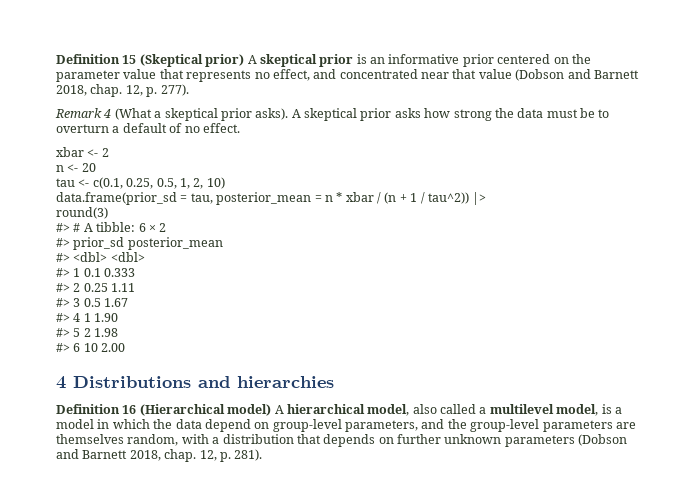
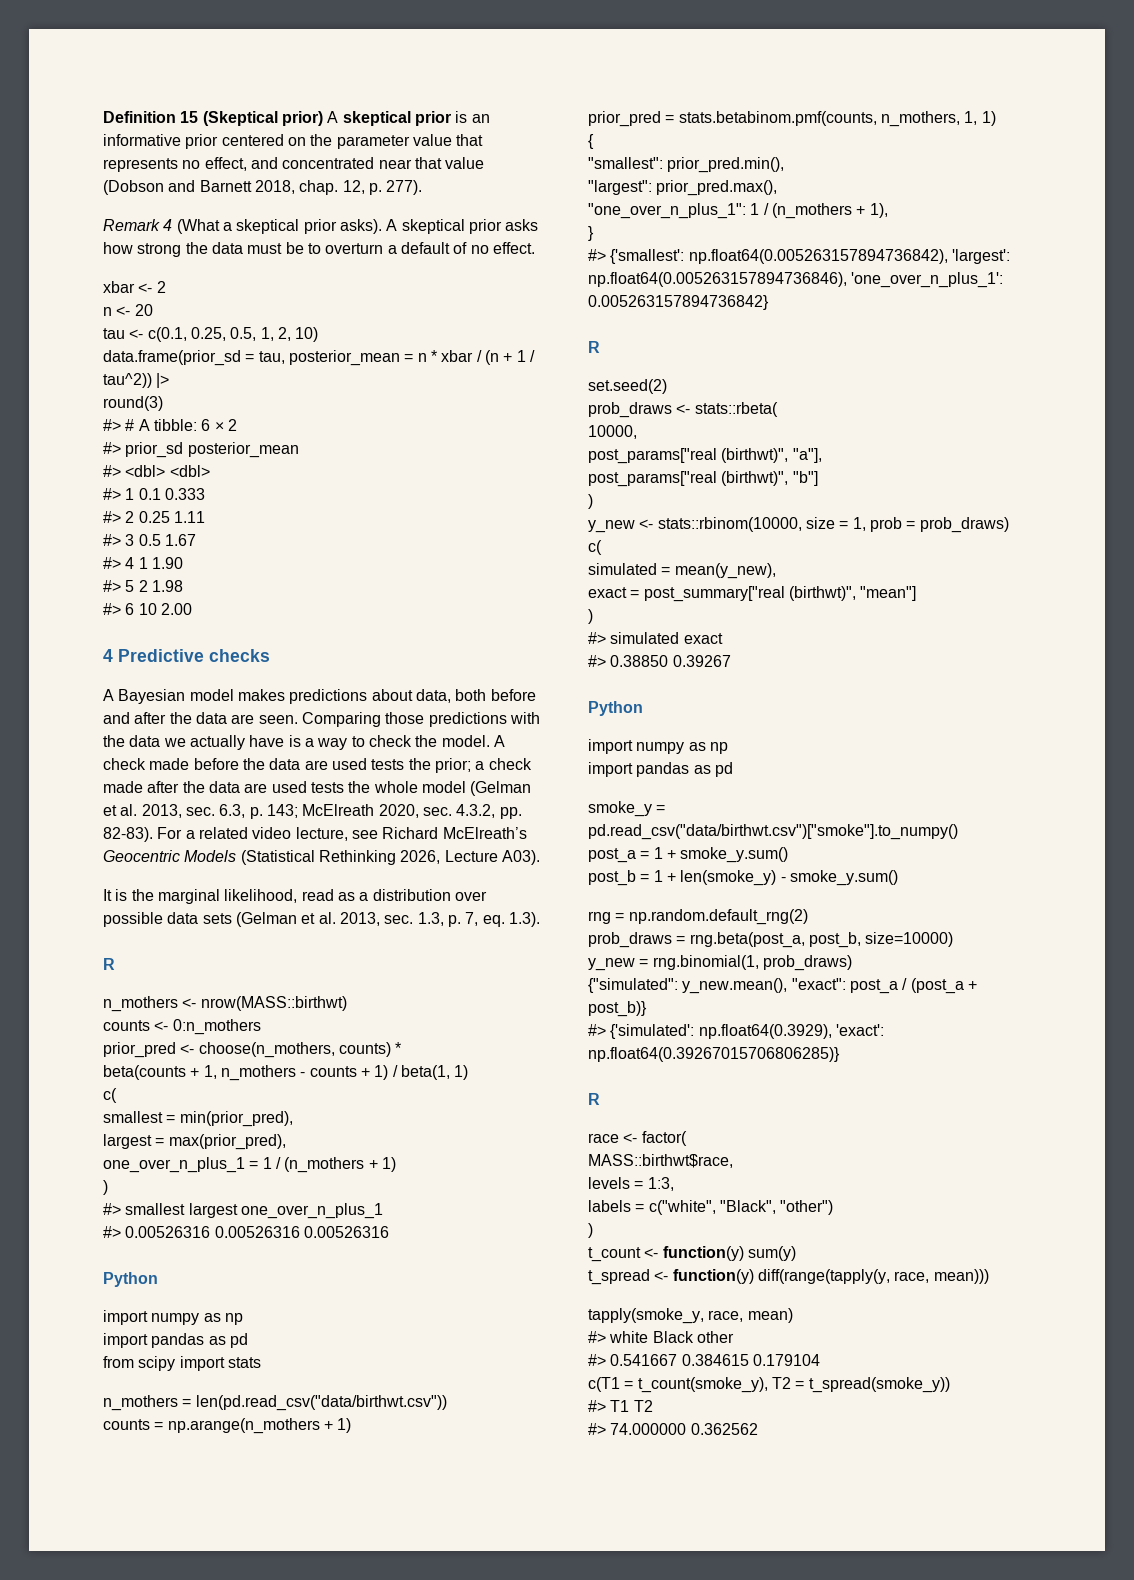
[73,376,334,388] [56,404,622,416] [56,419,636,432] [56,434,628,447] [56,449,263,462] Distributions and hierarchies // Definition 16 (Hierarchical model) A hierarchical model, also called a multilevel model, is a model in which the data depend on group-level parameters, and the group-level parameters are themselves random, with a distribution that depends on further unknown parameters (Dobson and Barnett 2018, chap. 12, p. 281). -> [118,649,270,662] [103,689,536,704] [103,712,540,727] [103,735,505,750] [103,758,532,773] [103,781,532,796] [103,804,522,819] [103,827,527,842] [103,850,540,865] [103,889,487,904] [103,912,540,927] [103,958,115,970] [103,996,347,1012] [103,1019,261,1035] [103,1042,402,1058] [103,1065,469,1081] [103,1088,117,1103] [103,1111,293,1127] [103,1134,286,1150] [103,1157,396,1173] [103,1180,108,1195] [103,1203,383,1219] [103,1226,389,1238] [103,1272,158,1287] [103,1310,243,1325] [103,1333,248,1348] [103,1356,261,1371] [103,1395,447,1411] [103,1418,352,1434] [588,111,996,127] [588,134,594,149] [588,157,785,173] [588,180,778,196] [588,203,888,219] [588,226,594,241] [588,249,1010,264] [588,272,1004,288] [588,295,769,310] [588,341,600,353] [588,379,667,394] [588,402,778,418] [588,425,637,439] [588,448,822,464] [588,471,818,487] [588,494,593,509] [588,517,1009,533] [588,540,602,555] [588,563,776,579] [588,586,917,602] [588,609,593,624] [588,632,723,644] [588,655,731,667] [588,701,643,716] [588,739,728,754] [588,762,733,777] [588,801,666,817] [588,824,958,840] [588,847,789,863] [588,870,898,886] [588,909,808,925] [588,932,954,948] [588,955,852,971] [588,978,977,994] [588,1001,647,1017] [588,1024,884,1039] [588,1047,840,1062] [588,1093,600,1105] [588,1131,687,1146] [588,1154,733,1168] [588,1177,674,1191] [588,1200,834,1215] [588,1223,593,1238] [588,1246,796,1262] [588,1269,989,1285] [588,1308,793,1324] [588,1331,734,1343] [588,1354,820,1366] [588,1377,950,1393] [588,1400,653,1412] [588,1423,758,1435] Predictive checks // A Bayesian model makes predictions about data, both before and after the data are seen. Comparing those predictions with the data we actually have is a way to check the model. A check made before the data are used tests the prior; a check made after the data are used tests the whole model (Gelman et al. 2013, sec. 6.3, p. 143; McElreath 2020, sec. 4.3.2, pp. 82-83). For a related video lecture, see Richard McElreath’s Geocentric Models (Statistical Rethinking 2026, Lecture A03). // It is the marginal likelihood, read as a distribution over possible data sets (Gelman et al. 2013, sec. 1.3, p. 7, eq. 1.3). // R // n_mothers <- nrow(MASS::birthwt) // counts <- 0:n_mothers // prior_pred <- choose(n_mothers, counts) * // beta(counts + 1, n_mothers - counts + 1) / beta(1, 1) // c( // smallest = min(prior_pred), // largest = max(prior_pred), // one_over_n_plus_1 = 1 / (n_mothers + 1) // ) // #> smallest largest one_over_n_plus_1 // #> 0.00526316 0.00526316 0.00526316 // Python // import numpy as np // import pandas as pd // from scipy import stats // n_mothers = len(pd.read_csv("data/birthwt.csv")) // counts = np.arange(n_mothers + 1) // prior_pred = stats.betabinom.pmf(counts, n_mothers, 1, 1) // { // "smallest": prior_pred.min(), // "largest": prior_pred.max(), // "one_over_n_plus_1": 1 / (n_mothers + 1), // } // #> {'smallest': np.float64(0.005263157894736842), 'largest': np.float64(0.005263157894736846), 'one_over_n_plus_1': 0.005263157894736842} // R // set.seed(2) // prob_draws <- stats::rbeta( // 10000, // post_params["real (birthwt)", "a"], // post_params["real (birthwt)", "b"] // ) // y_new <- stats::rbinom(10000, size = 1, prob = prob_draws) // c( // simulated = mean(y_new), // exact = post_summary["real (birthwt)", "mean"] // ) // #> simulated exact // #> 0.38850 0.39267 // Python // import numpy as np // import pandas as pd // smoke_y = pd.read_csv("data/birthwt.csv")["smoke"].to_numpy() // post_a = 1 + smoke_y.sum() // post_b = 1 + len(smoke_y) - smoke_y.sum() // rng = np.random.default_rng(2) // prob_draws = rng.beta(post_a, post_b, size=10000) // y_new = rng.binomial(1, prob_draws) // {"simulated": y_new.mean(), "exact": post_a / (post_a + post_b)} // #> {'simulated': np.float64(0.3929), 'exact': np.float64(0.39267015706806285)} // R // race <- factor( // MASS::birthwt$race, // levels = 1:3, // labels = c("white", "Black", "other") // ) // t_count <- function(y) sum(y) // t_spread <- function(y) diff(range(tapply(y, race, mean))) // tapply(smoke_y, race, mean) // #> white Black other // #> 0.541667 0.384615 0.179104 // c(T1 = t_count(smoke_y), T2 = t_spread(smoke_y)) // #> T1 T2 // #> 74.000000 0.362562

